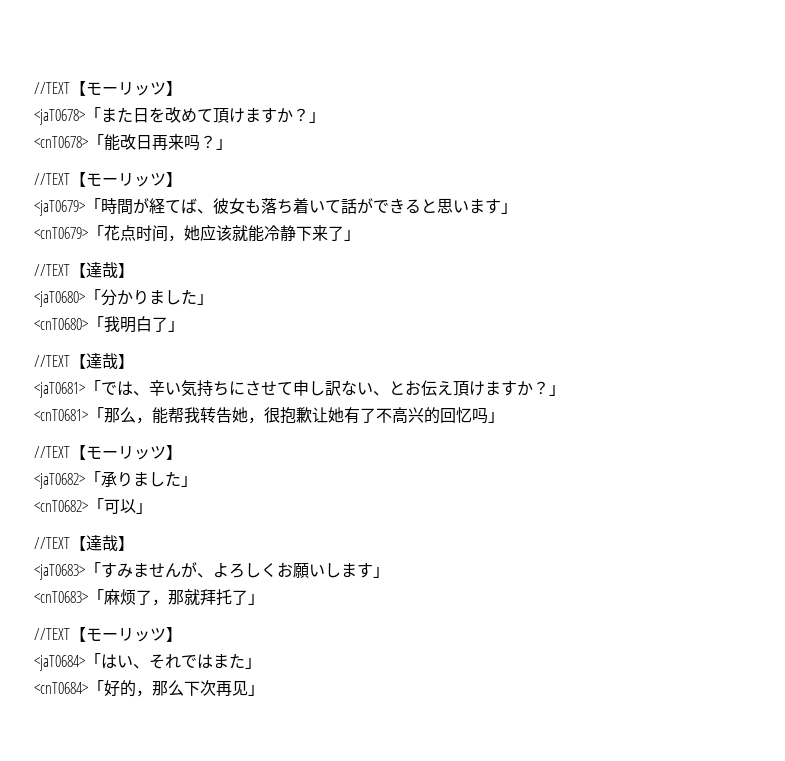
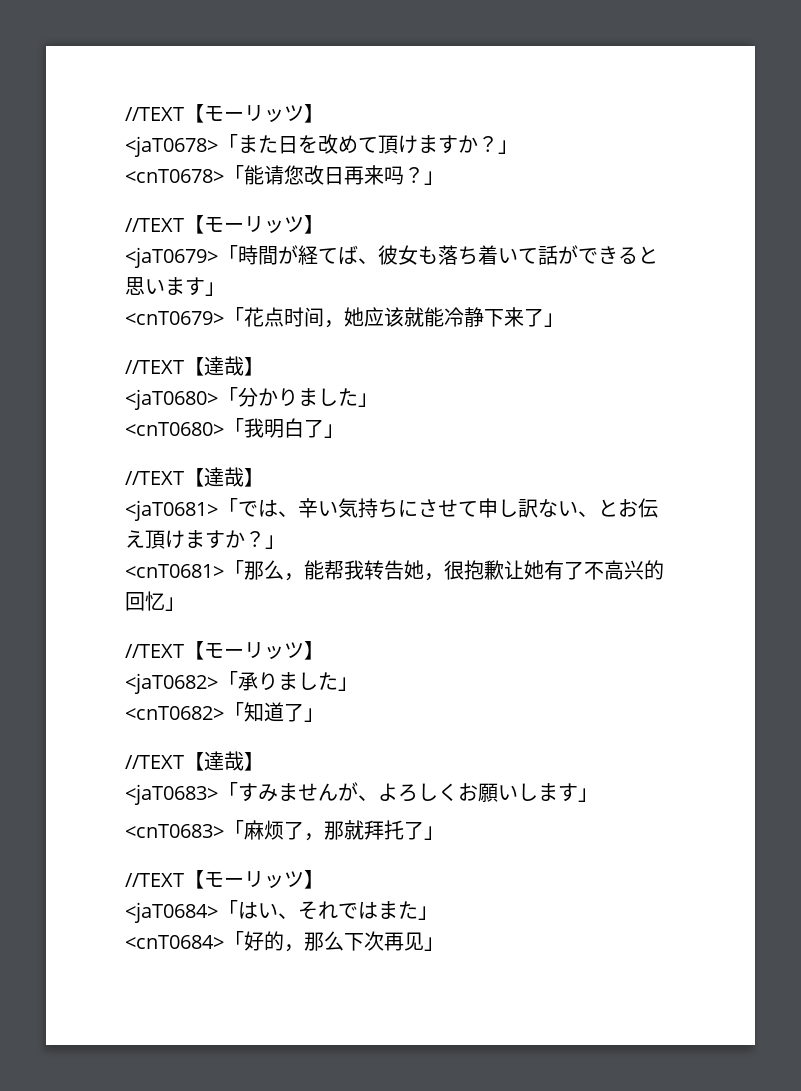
(120, 142) none -> [264,165,304,185] 请您
[472,407,488,424] 吗 -> (165, 601) none
[104,499,136,514] 可以 -> [244,702,304,722] 知道了

